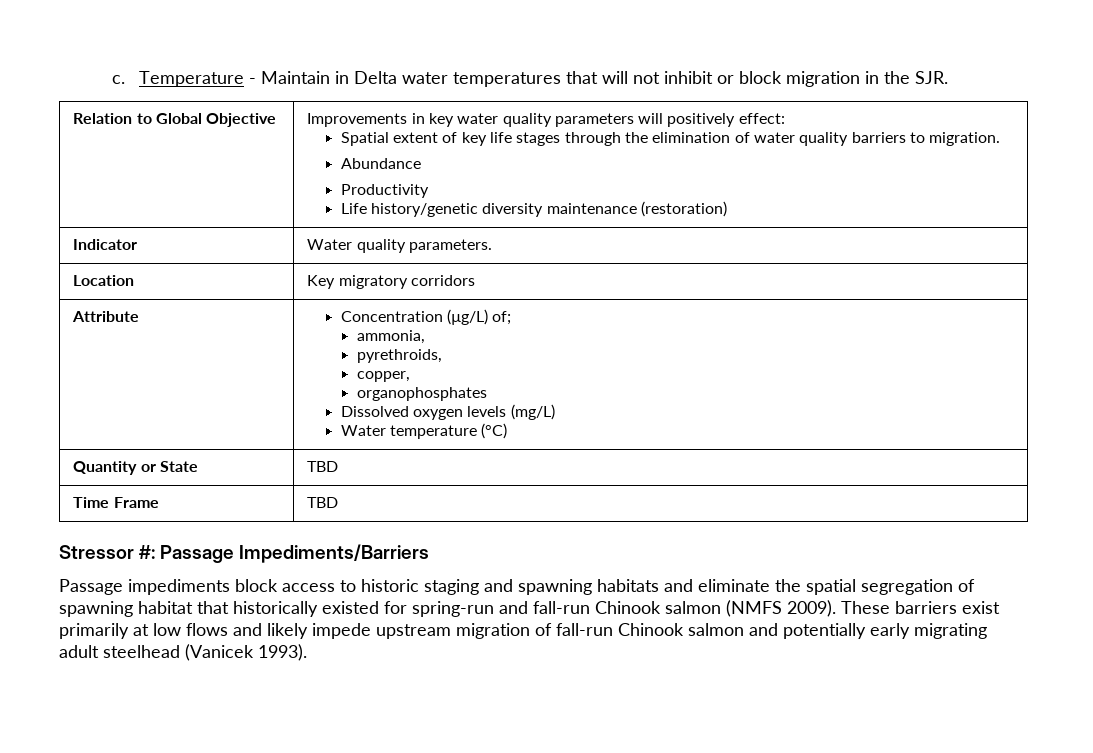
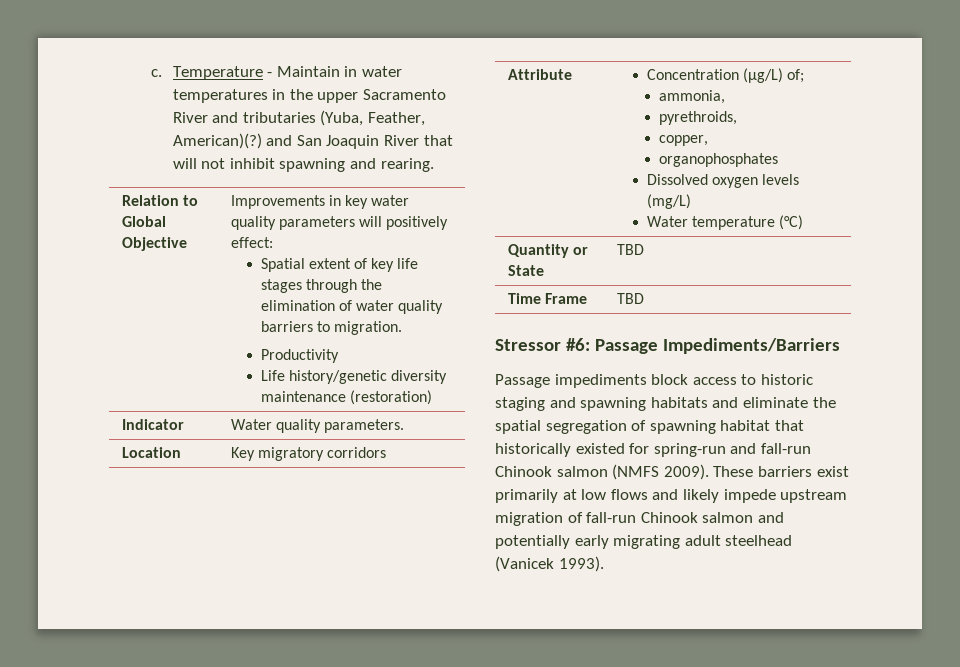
[353,71,397,84] Delta -> (358, 71) none
[565,71,948,87] that will not inhibit or block migration in the SJR. -> [272,89,447,103] [172,110,426,126] [172,133,453,149] [172,158,434,172] in the upper Sacramento River and tributaries (Yuba, Feather, American)(?) and San Joaquin River that will not inhibit spawning and rearing.
[340,158,421,169] // Abundance -> (402, 328) none
[139,545,156,559] #: -> [566,338,591,351] #6:

